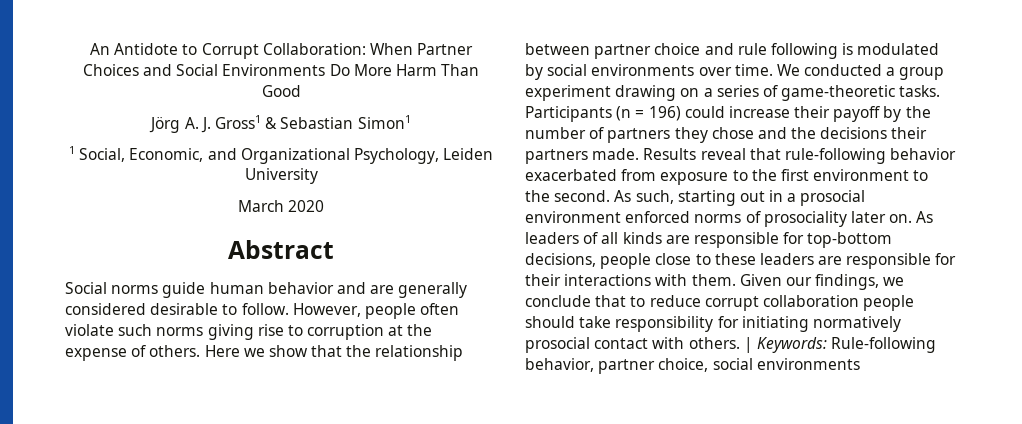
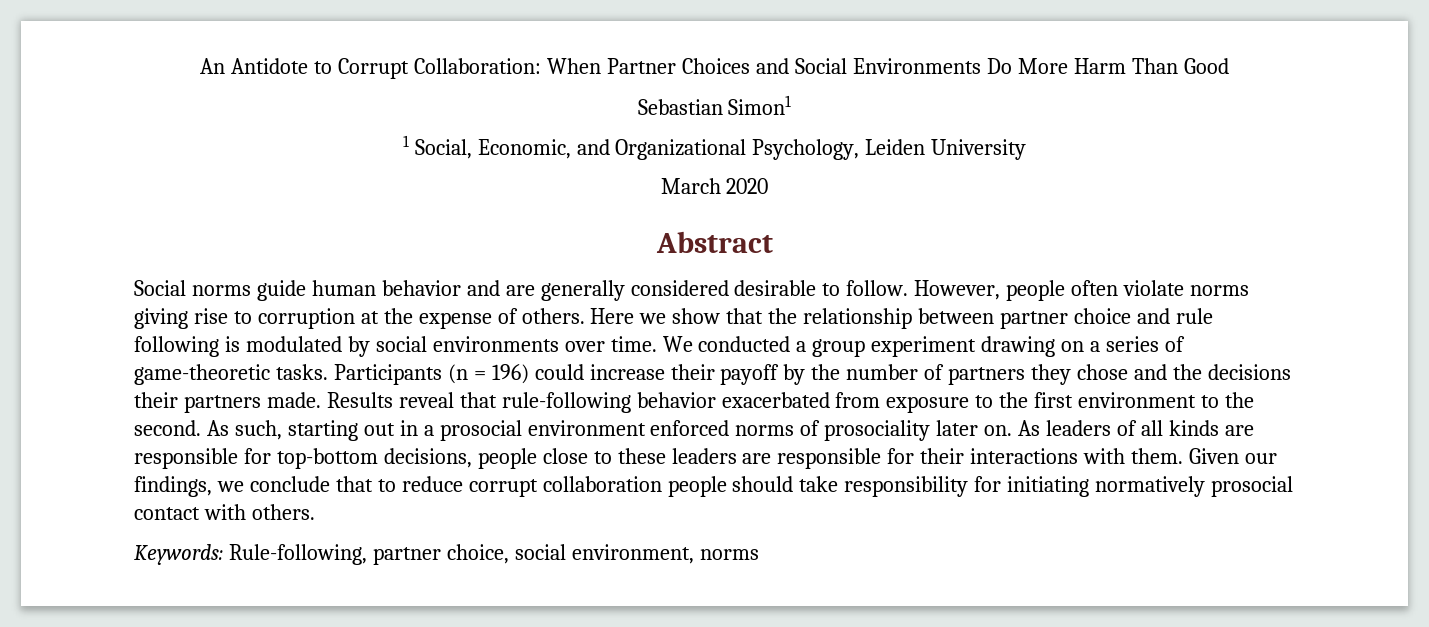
[149,115,278,133] Jörg A. J. Gross1 & -> (1229, 66) none
[118,324,153,336] such -> (1185, 288) none
[743,337,937,353] [525,358,594,372] | Keywords: Rule-following behavior, -> [134,544,367,565] // Keywords: Rule-following,
[756,358,860,370] environments -> [571,544,759,564] environment, norms

